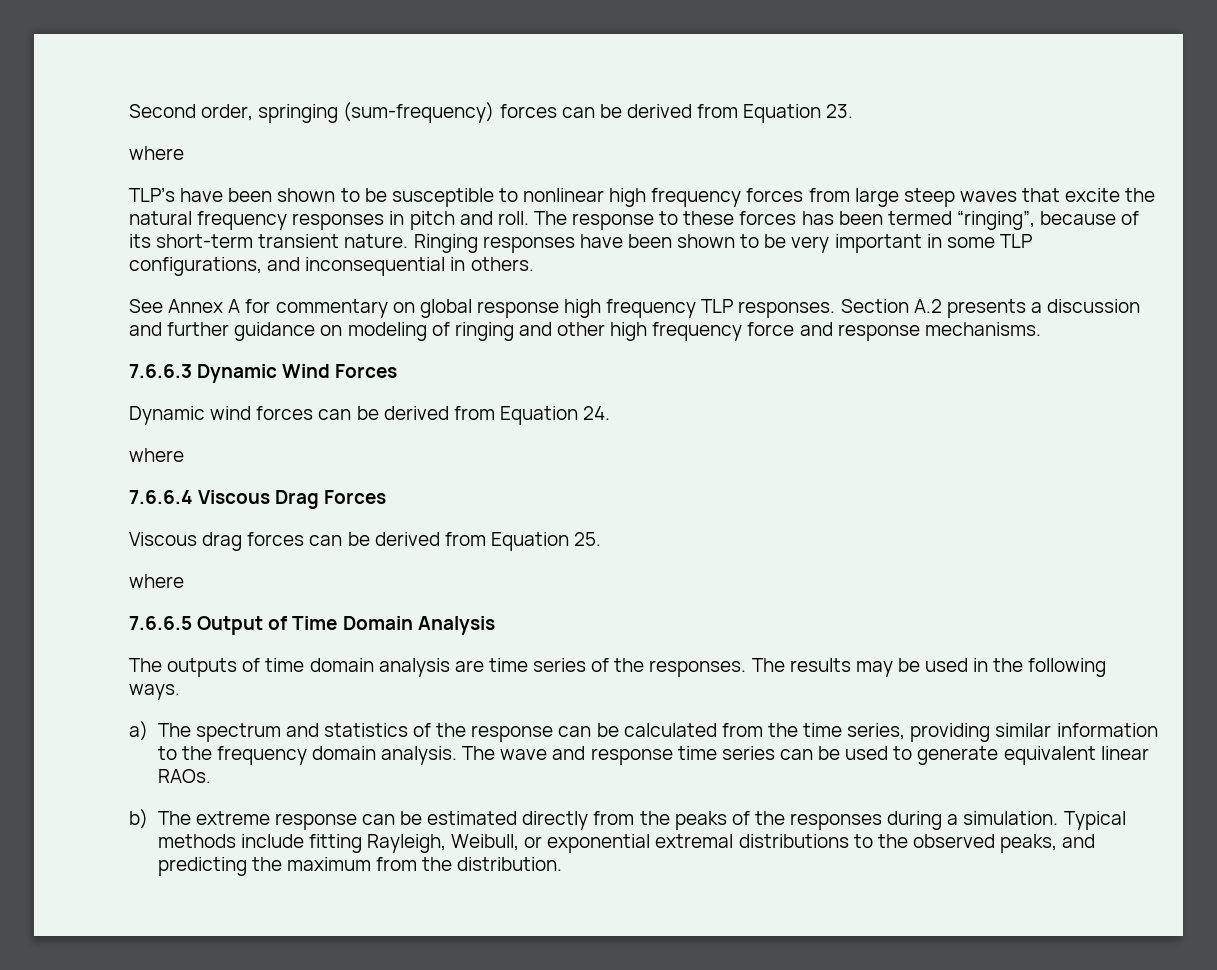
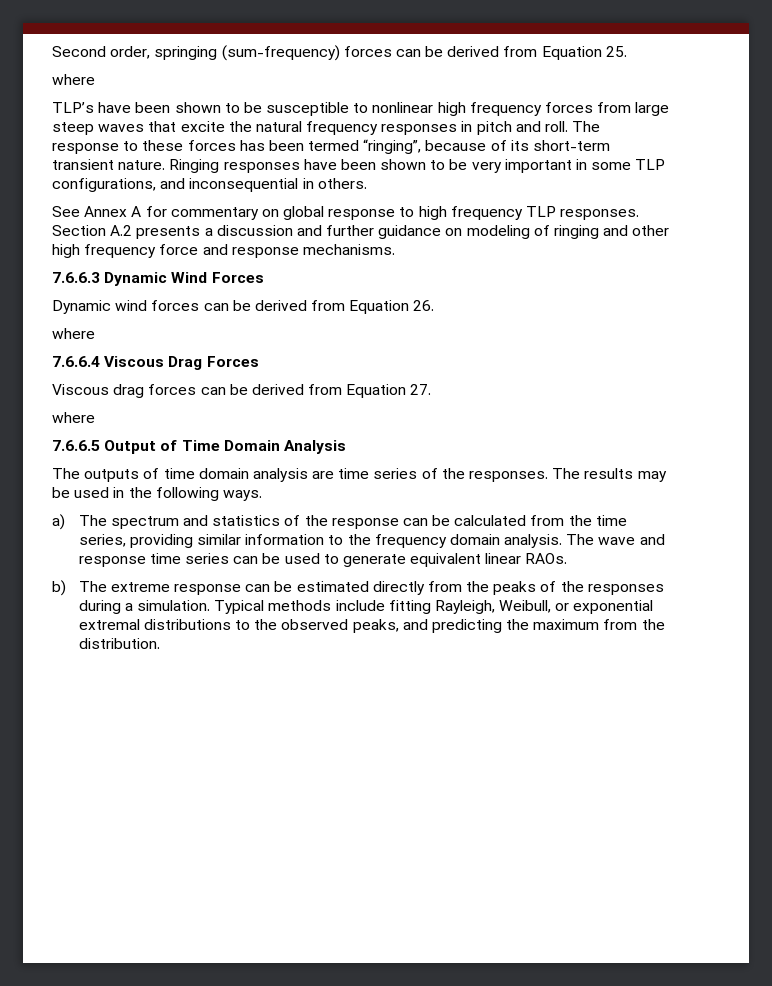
[826,104,854,118] 23. -> [605,46,627,57] 25.
(559, 309) none -> [399,207,415,217] to
[583,406,611,420] 24. -> [413,300,435,311] 26.
[574,532,602,546] 25. -> [410,384,432,395] 27.

